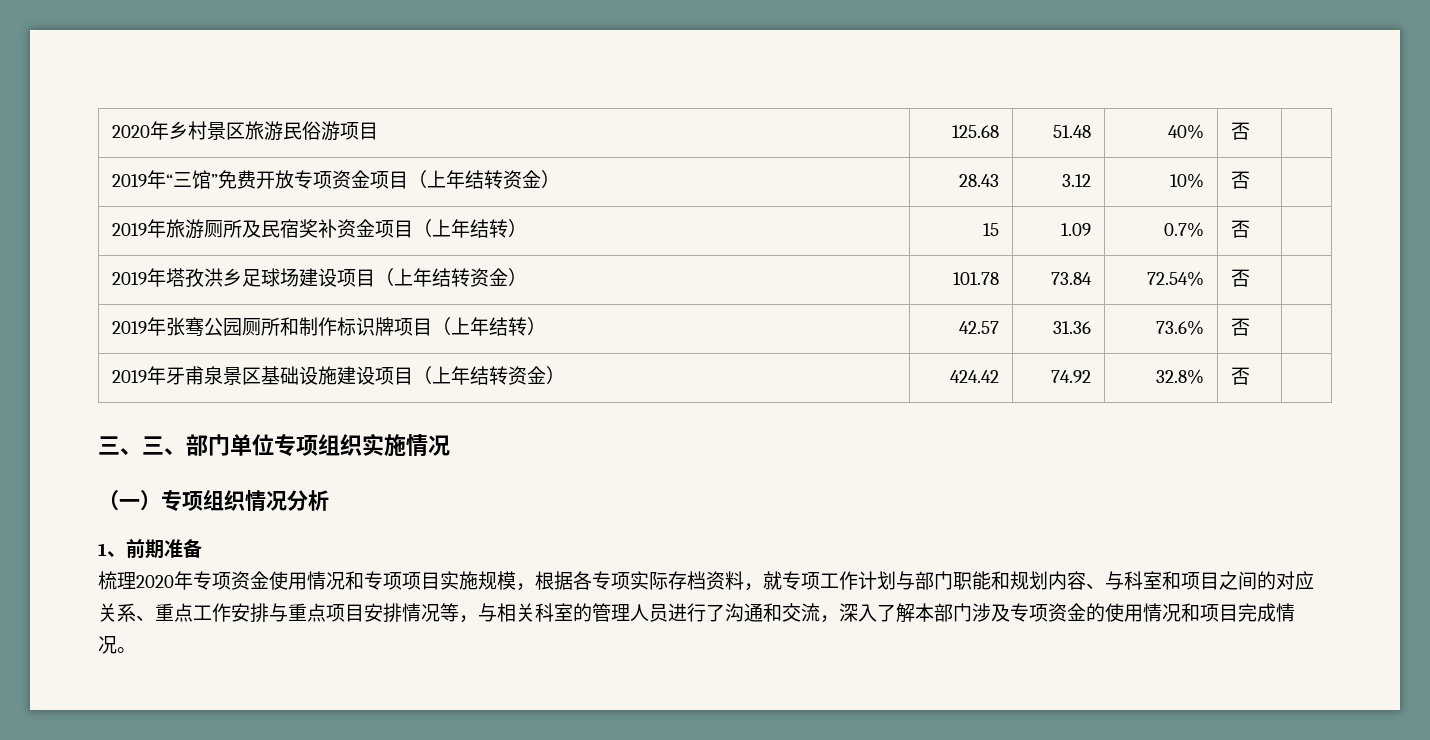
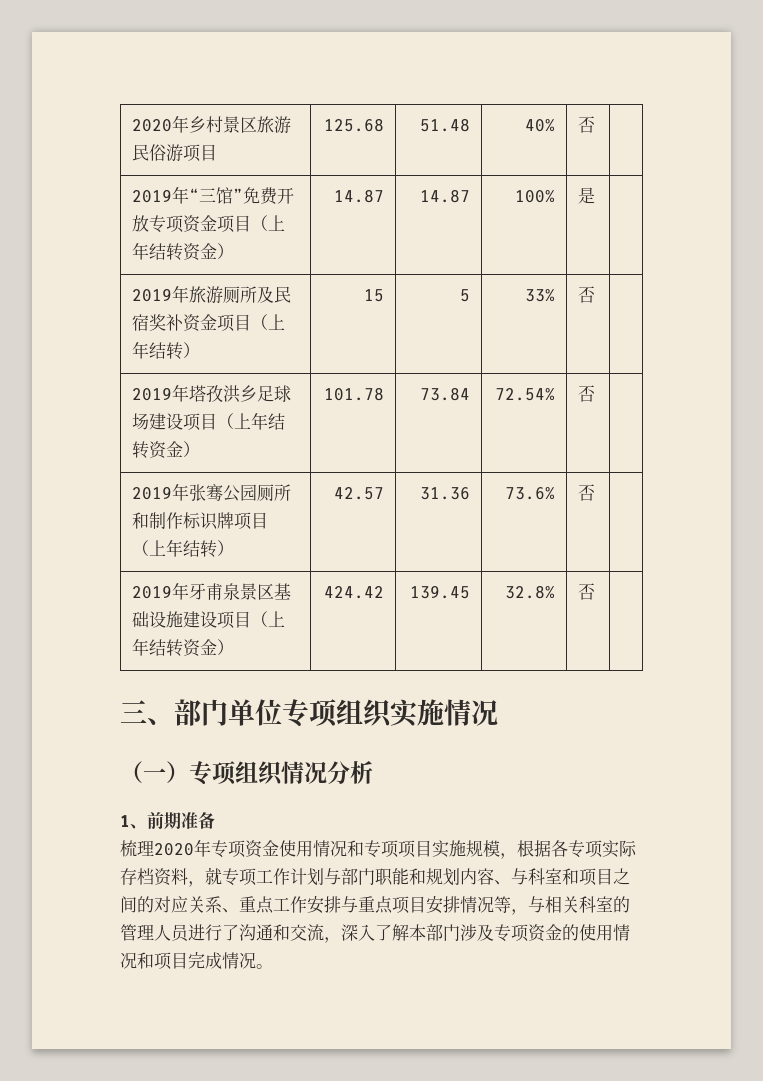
[958,174,999,187] [1061,174,1091,187] [1169,173,1204,188] [1231,171,1251,189] 28.43 | 3.12 | 10% | 否 -> [333,189,384,203] [419,189,470,203] [514,190,555,203] [578,187,596,204] 14.87 | 14.87 | 100% | 是
[1060,223,1091,236] [1163,222,1204,237] 1.09 | 0.7% -> [459,289,470,302] [524,289,555,302] 5 | 33%
[1050,370,1091,383] 74.92 -> [409,585,470,599] 139.45
[142,436,186,455] 三、 -> (174, 721) none

